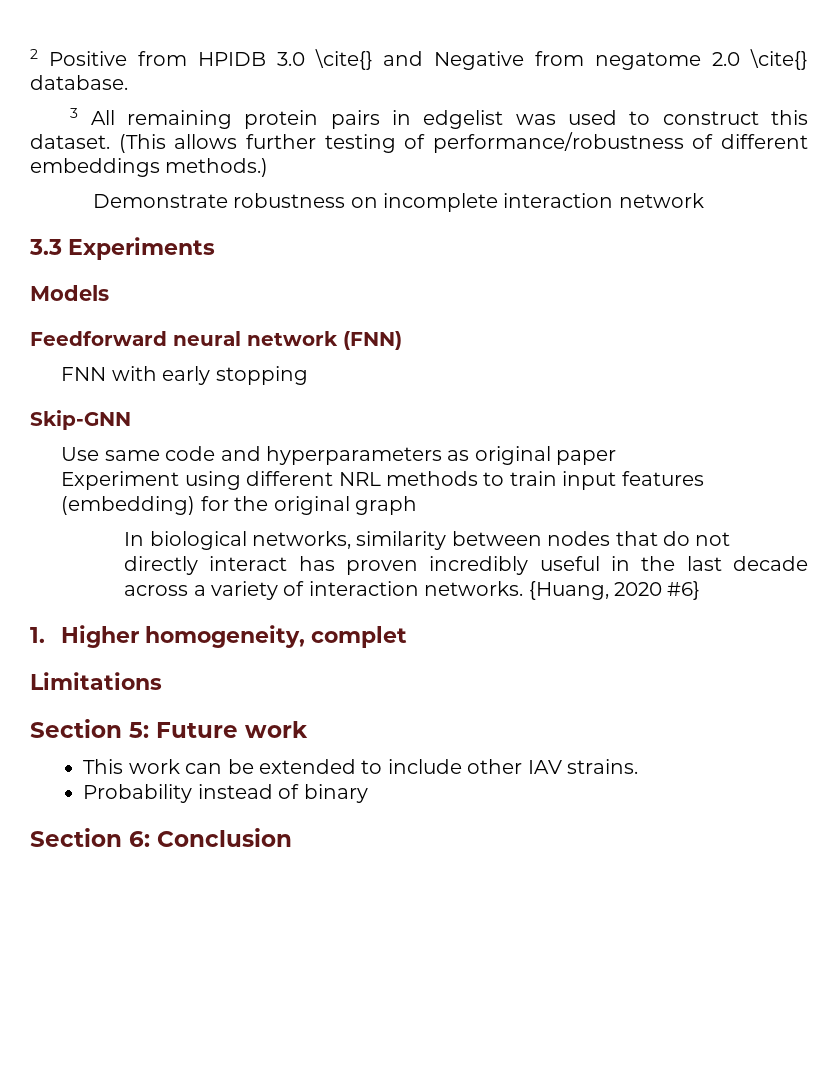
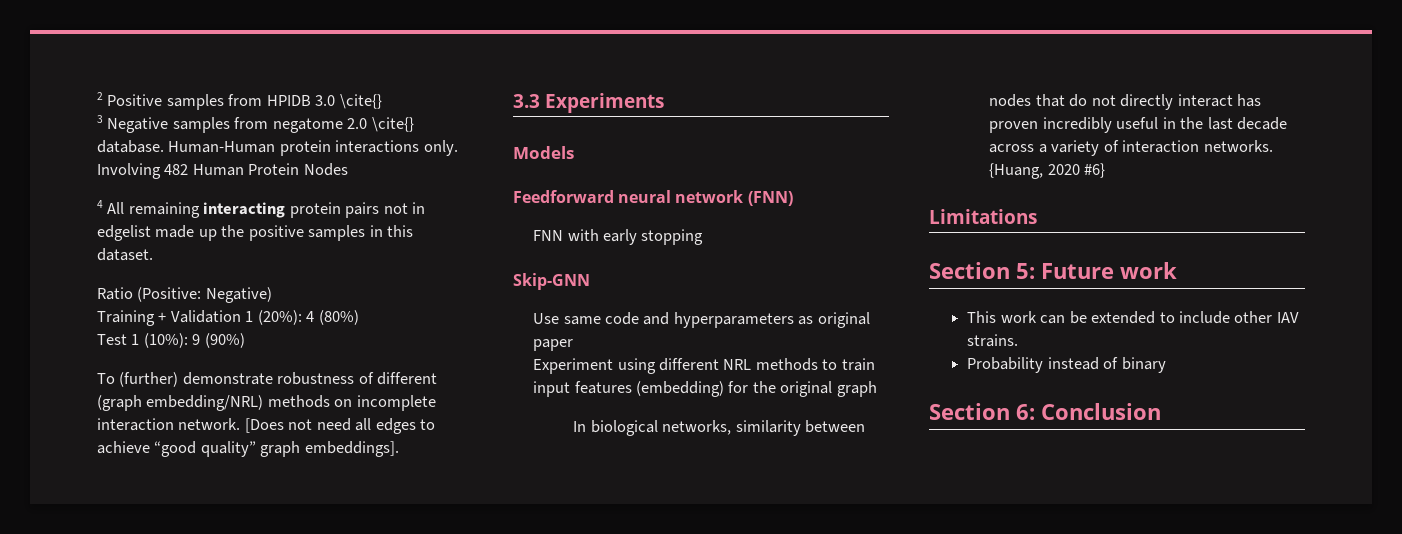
(127, 58) none -> [166,94,224,110] samples
[383,51,525,70] and Negative -> [97,115,230,133] // 3 Negative samples
[70,108,79,118] // 3 -> [168,140,458,156] [97,163,348,179] [97,200,103,208] Human-Human protein interactions only. Involving 482 Human Protein Nodes // 4
(232, 119) none -> [203,202,286,218] interacting
(380, 119) none -> [383,203,408,214] not
[515,110,809,125] [30,132,808,153] [30,158,269,177] [92,193,704,212] was used to construct this dataset. (This allows further testing of performance/robustness of different embeddings methods.) // Demonstrate robustness on incomplete interaction network -> [155,225,414,241] [97,248,153,261] [97,287,272,303] [97,310,359,326] [97,333,245,348] [97,372,438,387] [97,395,436,411] [97,418,436,434] [97,441,399,457] made up the positive samples in this dataset. // Ratio (Positive: Negative) // Training + Validation 1 (20%): 4 (80%) // Test 1 (10%): 9 (90%) // To (further) demonstrate robustness of different (graph embedding/NRL) methods on incomplete interaction network. [Does not need all edges to achieve “good quality” graph embeddings].
[30,625,408,648] // 1. Higher homogeneity, complet -> (1106, 170) none

